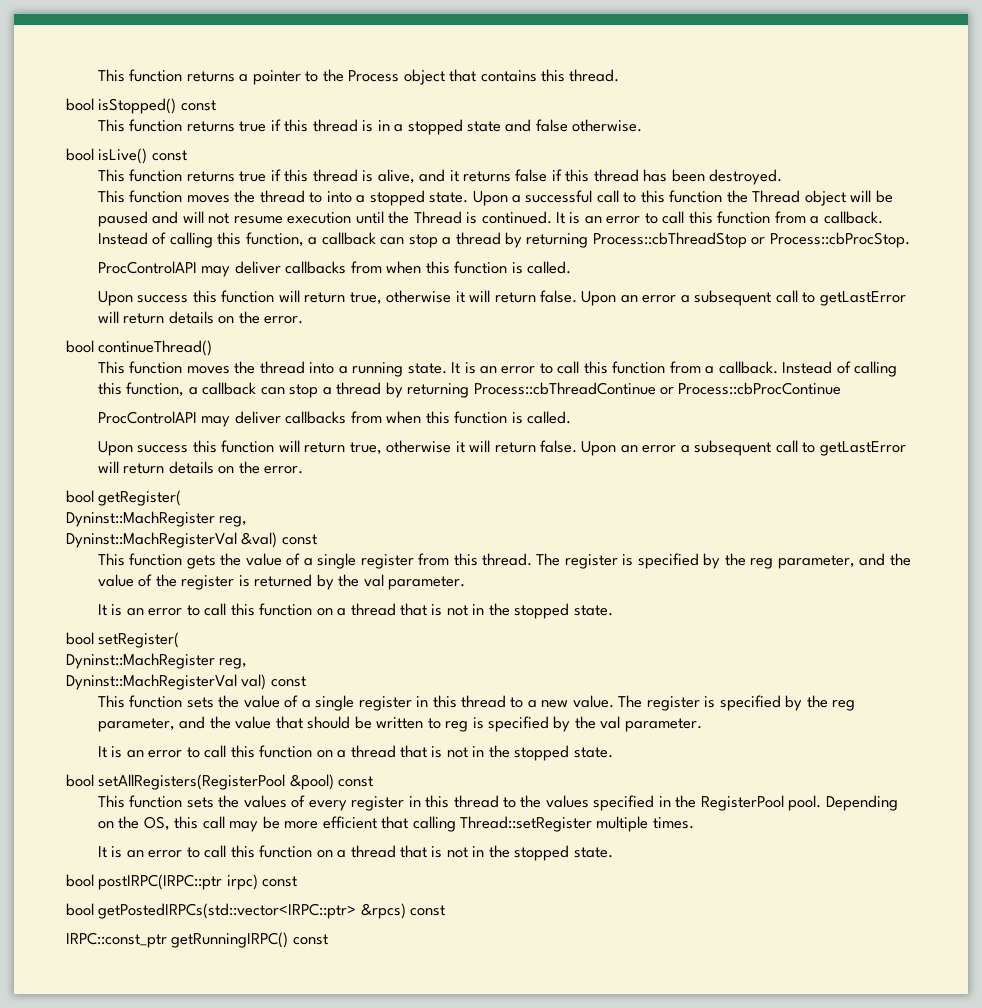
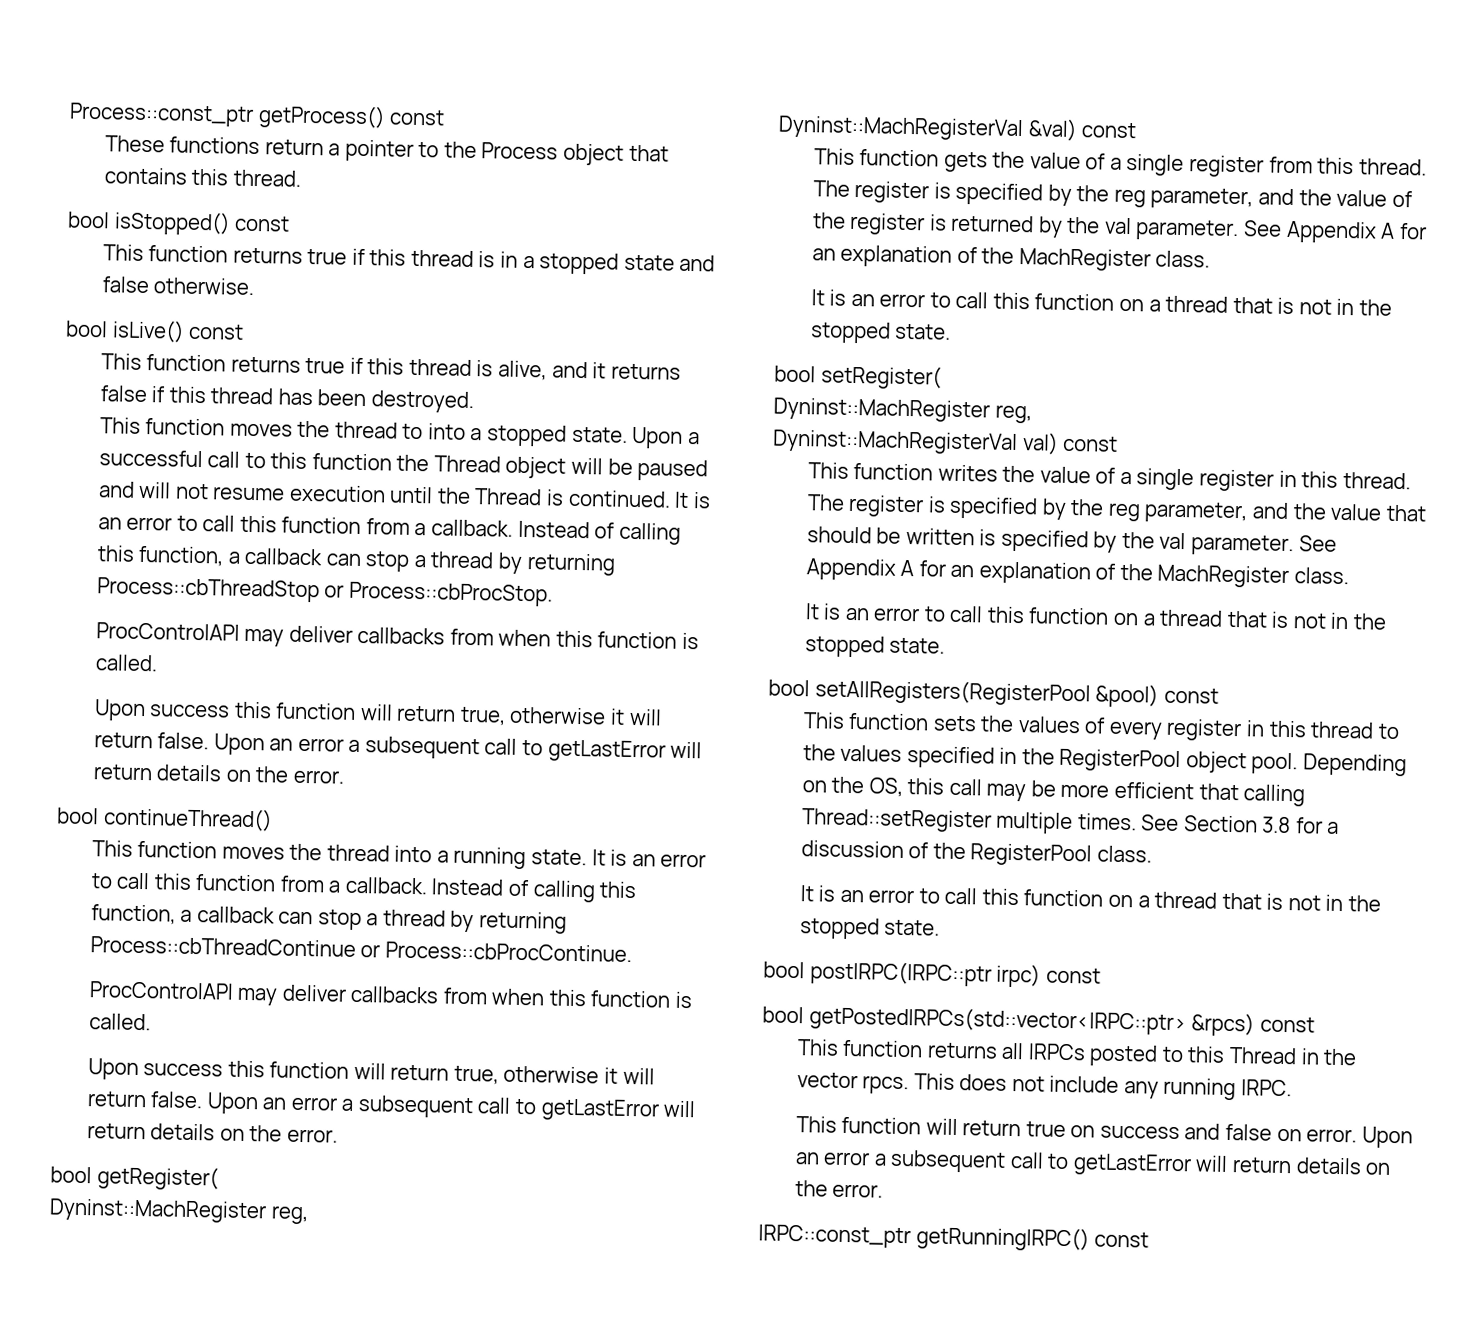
[97,69,235,82] This function returns -> [69,102,446,130] [104,135,324,156] Process::const_ptr getProcess() const // These functions return
[678,382,842,395] Process::cbProcContinue -> [384,941,632,963] Process::cbProcContinue.
(466, 583) none -> [1243,220,1427,244] [811,244,1211,272] See Appendix A for an explanation of the MachRegister class.
[186,697,214,708] sets -> [937,464,998,482] writes
[460,695,614,708] thread to a new value. -> [1342,471,1411,490] thread.
[427,718,469,732] to reg -> (975, 536) none
(702, 725) none -> [1298,535,1337,552] [805,558,1350,589] See Appendix A for an explanation of the MachRegister class.
(784, 803) none -> [1185,751,1247,774] object
(694, 823) none -> [1141,814,1340,834] [800,840,1152,867] See Section 3.8 for a discussion of the RegisterPool class.
(446, 910) none -> [796,1039,1358,1067] [796,1072,1293,1101] [795,1116,1413,1149] [794,1149,1391,1177] [794,1180,884,1198] // This function returns all IRPCs posted to this Thread in the vector rpcs. This does not include any running IRPC. // This function will return true on success and false on error. Upon an error a subsequent call to getLastError will return details on the error.

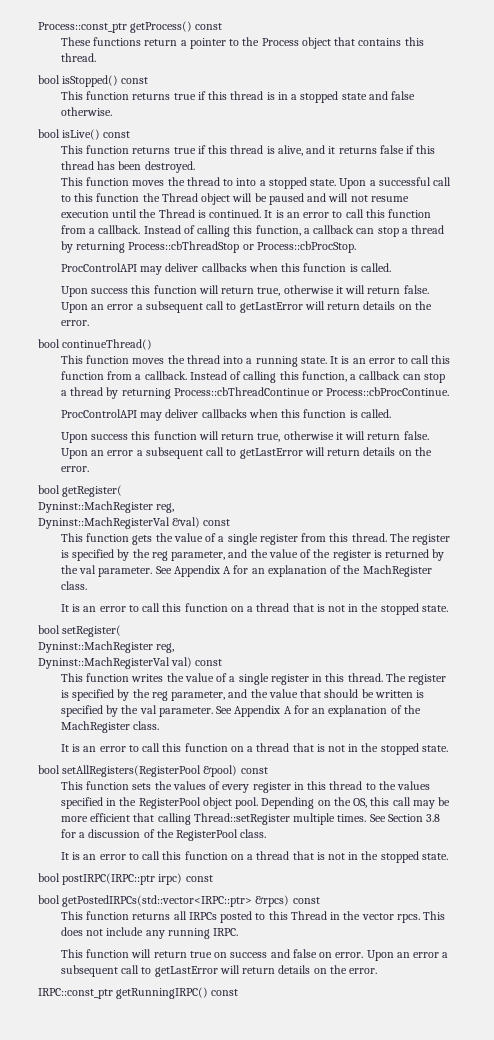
[449,628,494,646] from -> (247, 267) none
[442,987,488,1005] from -> (247, 413) none

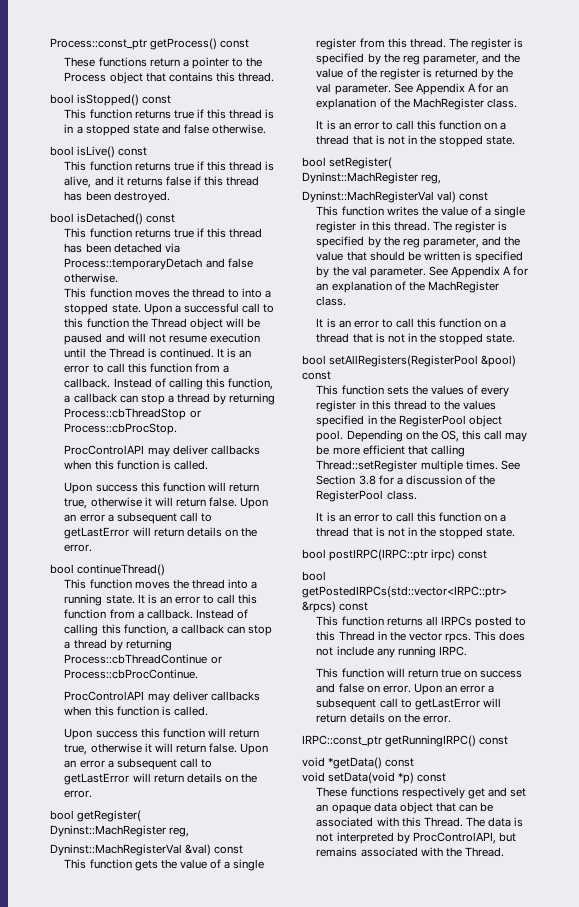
(195, 167) none -> [50,213,176,225] [64,228,263,238] [64,243,180,253] [64,258,253,270] [64,273,119,283] // bool isDetached() const // This function returns true if this thread has been detached via Process::temporaryDetach and false otherwise.
(239, 992) none -> [302,757,415,769] [302,772,447,784] [316,787,526,799] [316,802,494,814] [316,817,524,827] [316,832,516,844] [316,847,504,857] // void *getData() const // void setData(void *p) const // These functions respectively get and set an opaque data object that can be associated with this Thread. The data is not interpreted by ProcControlAPI, but remains associated with the Thread.

